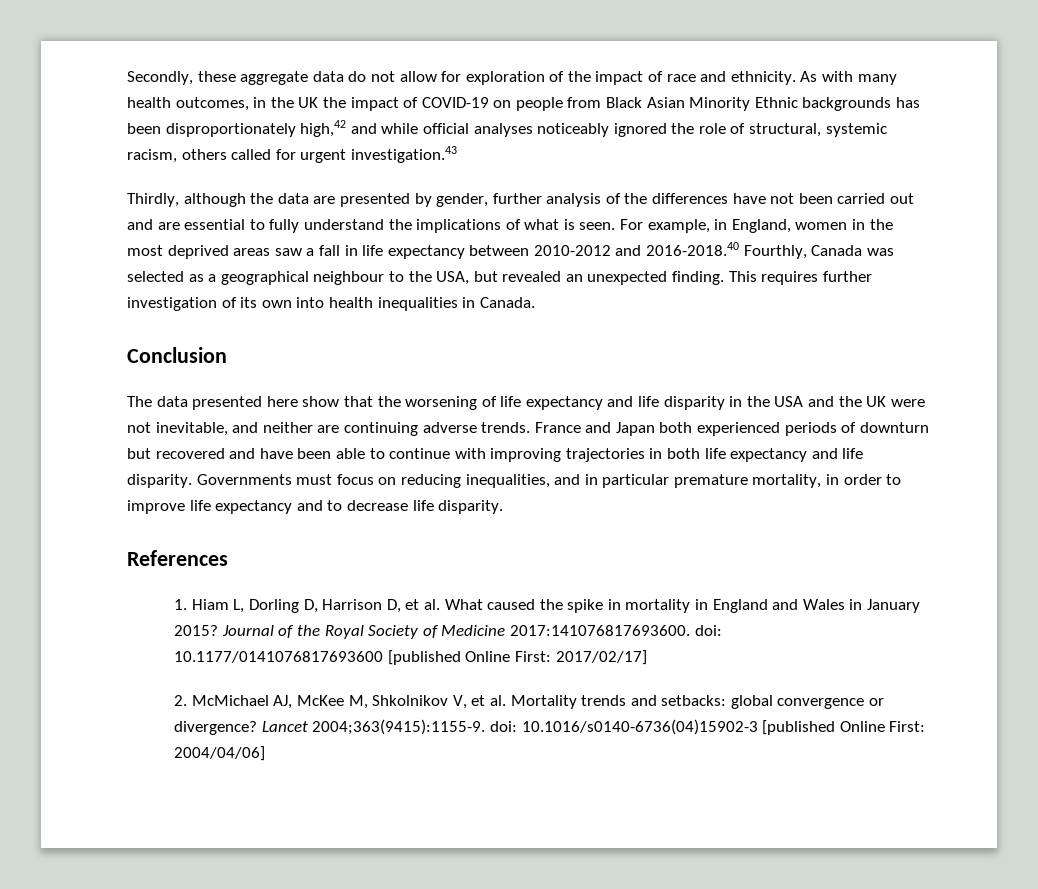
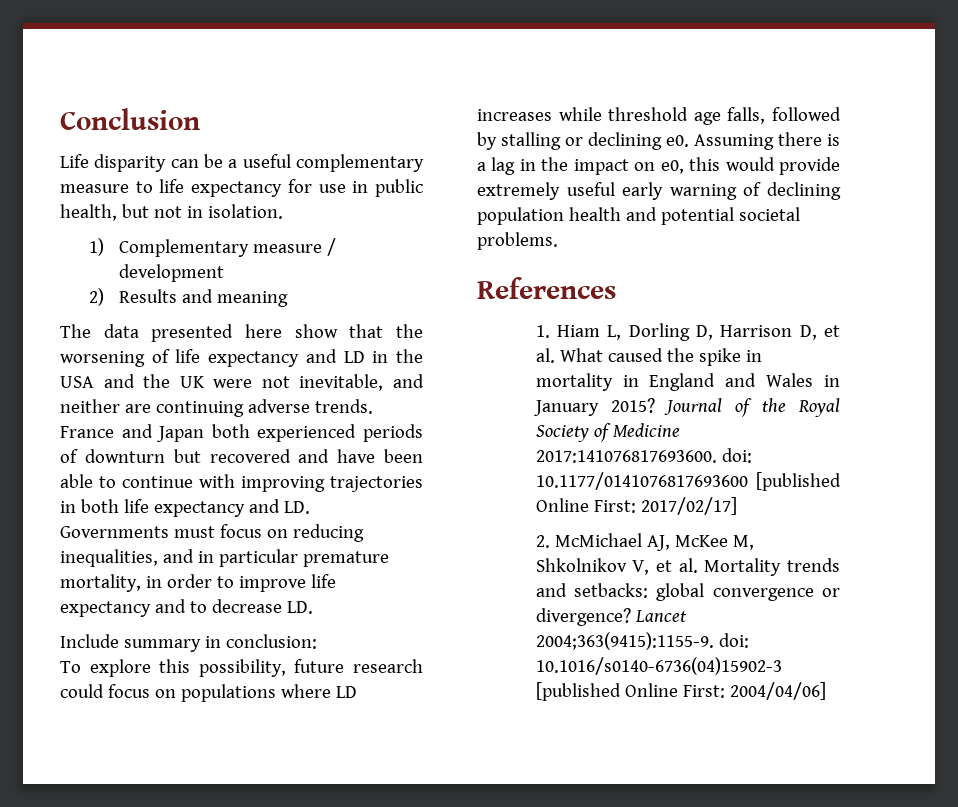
[127,71,897,85] [127,97,921,111] [127,120,887,137] [127,146,457,163] [127,193,915,207] [127,219,893,233] [127,242,894,259] [127,271,872,285] [127,297,535,311] [127,347,227,363] Secondly, these aggregate data do not allow for exploration of the impact of race and ethnicity. As with many health outcomes, in the UK the impact of COVID-19 on people from Black Asian Minority Ethnic backgrounds has been disproportionately high,42 and while official analyses noticeably ignored the role of structural, systemic racism, others called for urgent investigation.43 // Thirdly, although the data are presented by gender, further analysis of the differences have not been carried out and are essential to fully understand the implications of what is seen. For example, in England, women in the most deprived areas saw a fall in life expectancy between 2010-2012 and 2016-2018.40 Fourthly, Canada was selected as a geographical neighbour to the USA, but revealed an unexpected finding. This requires further investigation of its own into health inequalities in Canada. // Conclusion -> [60,108,200,130] [60,154,424,172] [60,179,423,197] [60,204,283,221] [89,238,336,257] [118,264,224,282] [89,288,288,307] Conclusion // Life disparity can be a useful complementary measure to life expectancy for use in public health, but not in isolation. // 1) Complementary measure / development // 2) Results and meaning
[638,396,725,410] life disparity -> [343,351,365,363] LD
[842,448,864,459] [127,474,192,488] life disparity. -> [283,501,310,514] LD.
[412,500,504,514] life disparity. -> [286,601,313,614] [60,634,317,652] [60,659,423,677] [60,684,357,702] [477,107,841,125] [477,132,840,150] [477,157,840,175] [477,182,841,200] [477,207,800,225] [477,232,558,250] LD. // Include summary in conclusion: // To explore this possibility, future research could focus on populations where LD increases while threshold age falls, followed by stalling or declining e0. Assuming there is a lag in the impact on e0, this would provide extremely useful early warning of declining population health and potential societal problems.

